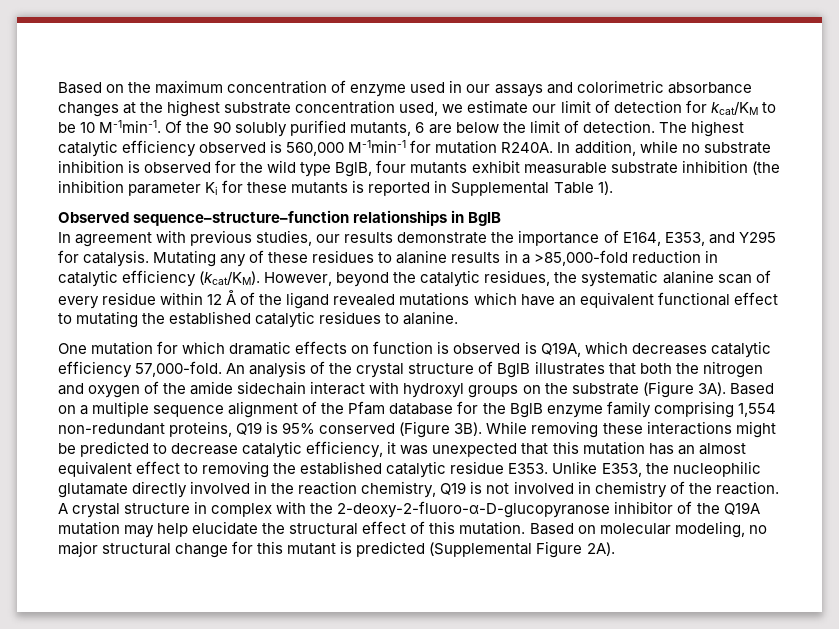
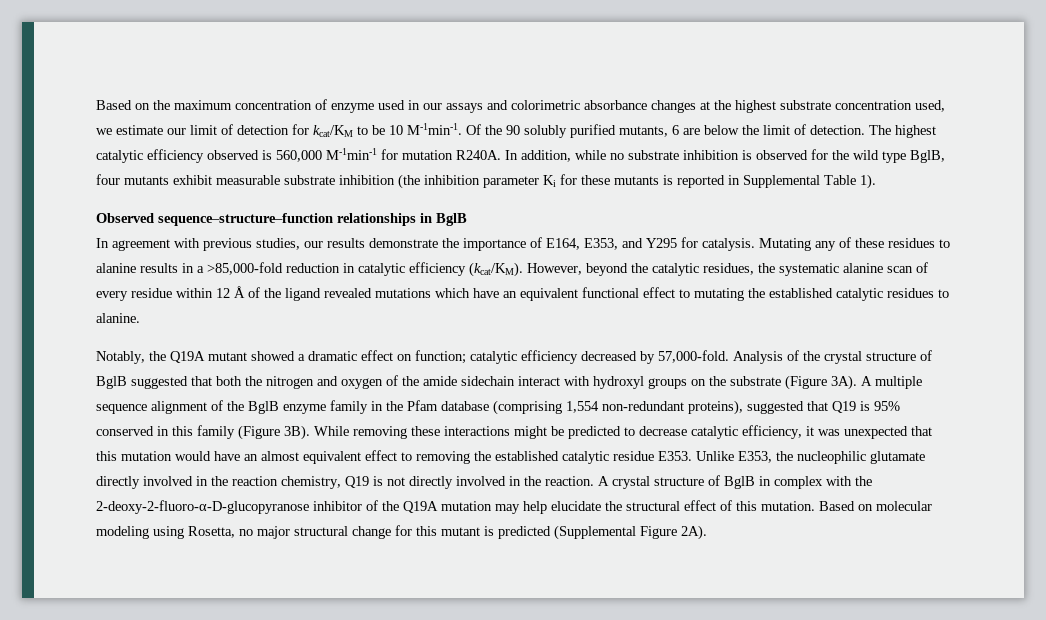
[58,341,771,358] [58,361,307,378] One mutation for which dramatic effects on function is observed is Q19A, which decreases catalytic efficiency 57,000-fold. An analysis -> [96,350,783,364] Notably, the Q19A mutant showed a dramatic effect on function; catalytic efficiency decreased by 57,000-fold. Analysis
[534,361,605,375] illustrates -> [131,376,188,389] suggested
[729,383,774,395] [58,405,89,415] Based on a -> [861,376,872,386] A
[348,401,776,418] [58,421,233,437] Pfam database for the BglB enzyme family comprising 1,554 non-redundant proteins, -> [248,400,828,415] BglB enzyme family in the Pfam database (comprising 1,554 non-redundant proteins), suggested that
(396, 428) none -> [157,425,235,439] in this family
[648,443,674,455] has -> [175,451,240,461] would have
[513,481,685,498] involved in chemistry of -> [409,476,521,489] directly involved in
(191, 508) none -> [708,475,755,489] of BglB
[674,521,745,538] modeling, -> [96,526,235,539] modeling using Rosetta,

